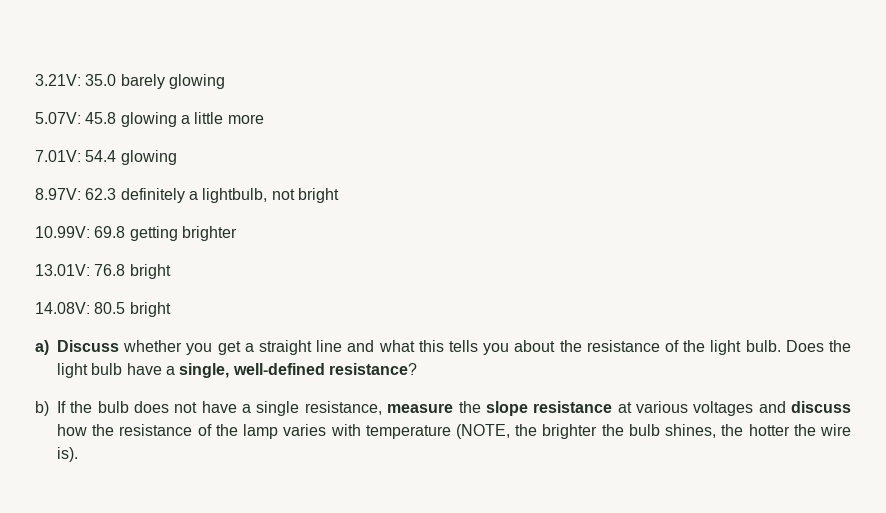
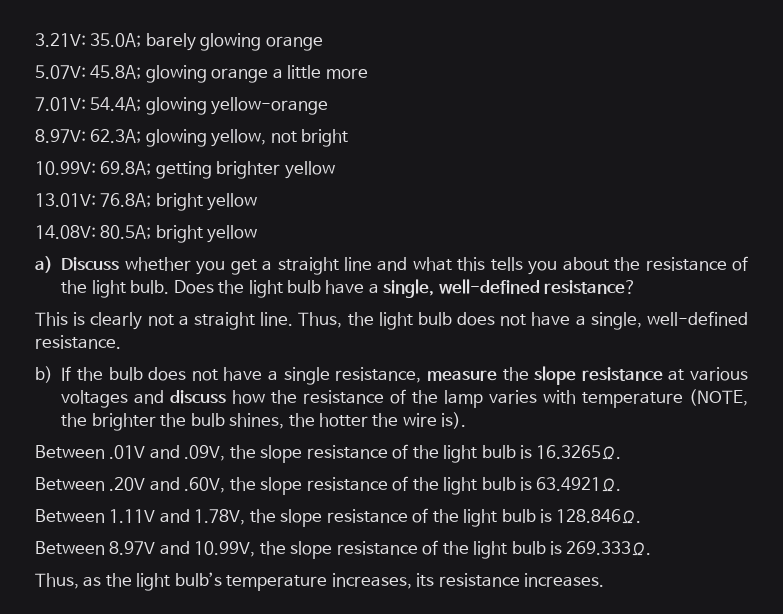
[85,74,117,86] 35.0 -> [90,33,142,47] 35.0A;
(225, 81) none -> [265,36,323,51] orange
[85,112,177,127] 45.8 glowing -> [90,65,269,83] 45.8A; glowing orange
[85,150,177,165] 54.4 glowing -> [90,97,329,115] 54.4A; glowing yellow-orange
[85,188,268,203] 62.3 definitely a lightbulb, -> [90,129,267,147] 62.3A; glowing yellow,
[94,226,126,238] 69.8 -> [100,161,152,175] 69.8A;
(237, 233) none -> [284,161,335,179] yellow
[94,264,171,279] 76.8 bright -> [100,193,258,211] 76.8A; bright yellow
[94,302,171,317] 80.5 bright -> [100,225,258,243] 80.5A; bright yellow
(417, 369) none -> [35,311,748,330] [35,335,121,349] // This is clearly not a straight line. Thus, the light bulb does not have a single, well-defined resistance.
(78, 454) none -> [35,444,622,463] [35,476,622,495] [35,508,642,527] [35,540,652,559] [35,572,605,591] // Between .01V and .09V, the slope resistance of the light bulb is 16.3265Ω. // Between .20V and .60V, the slope resistance of the light bulb is 63.4921Ω. // Between 1.11V and 1.78V, the slope resistance of the light bulb is 128.846Ω. // Between 8.97V and 10.99V, the slope resistance of the light bulb is 269.333Ω. // Thus, as the light bulb’s temperature increases, its resistance increases.

